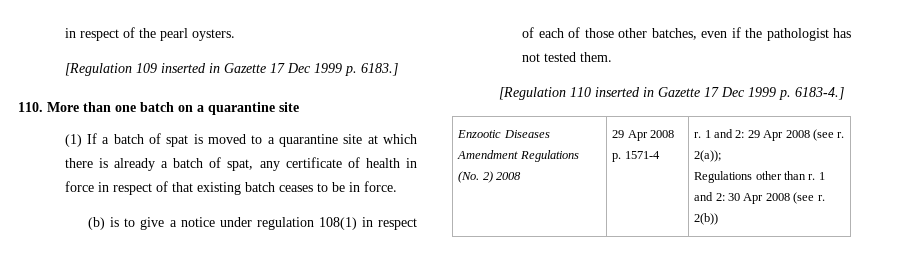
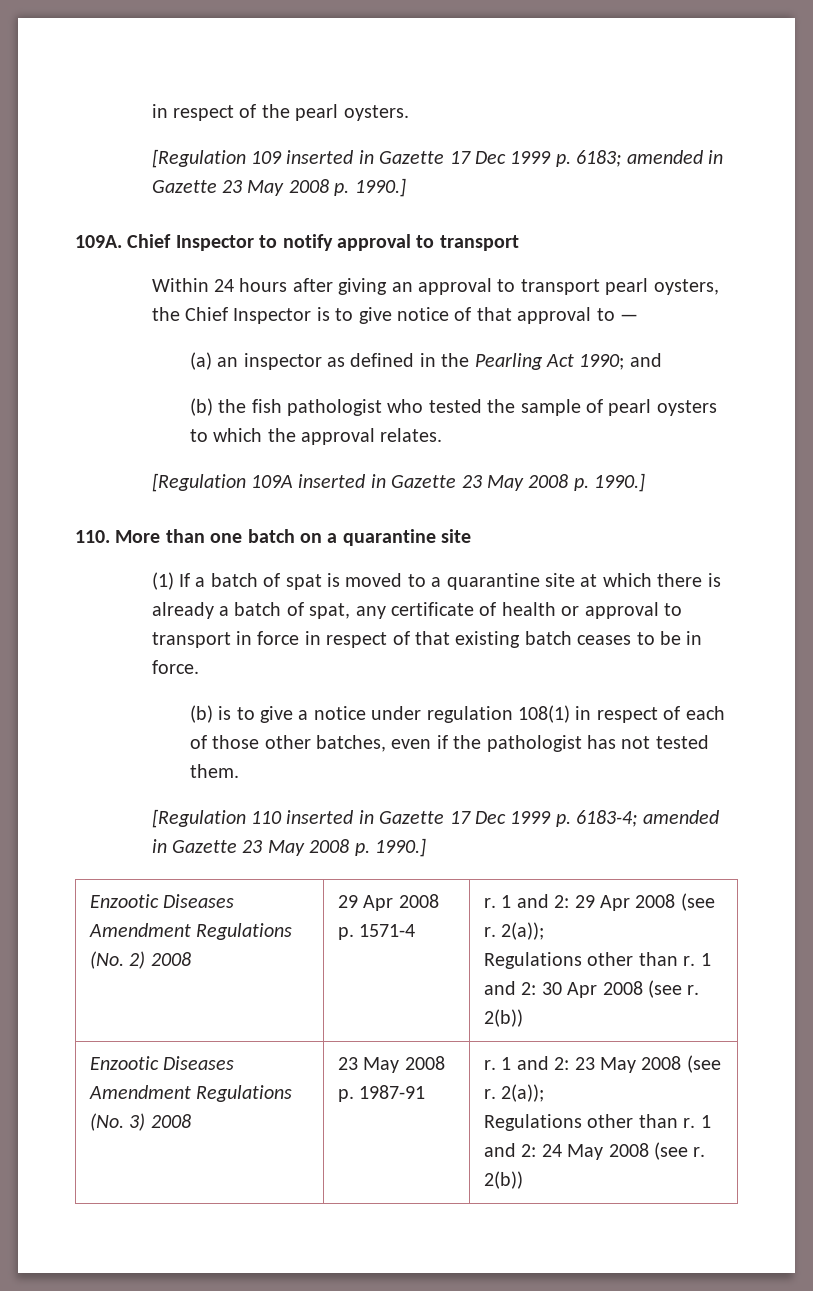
[360,63,398,76] 6183.] -> [576,150,723,167] [151,178,406,197] [75,234,519,251] [151,278,719,295] [151,307,638,324] [189,352,662,370] [189,398,717,416] [189,428,443,445] [151,473,646,492] 6183; amended in Gazette 23 May 2008 p. 1990.] // 109A. Chief Inspector to notify approval to transport // Within 24 hours after giving an approval to transport pearl oysters, the Chief Inspector is to give notice of that approval to — // (a) an inspector as defined in the Pearling Act 1990; and // (b) the fish pathologist who tested the sample of pearl oysters to which the approval relates. // [Regulation 109A inserted in Gazette 23 May 2008 p. 1990.]
(400, 163) none -> [561,602,682,619] [151,632,231,648] or approval to transport
[794,87,844,100] 6183-4.] -> [576,810,719,827] [151,838,426,857] 6183-4; amended in Gazette 23 May 2008 p. 1990.]
(719, 219) none -> [89,1056,235,1070] [88,1085,293,1102] [89,1113,191,1131] [337,1056,445,1073] [337,1085,426,1102] [483,1055,721,1073] [483,1084,545,1102] [483,1114,711,1131] [483,1142,706,1160] [483,1171,523,1189] // Enzootic Diseases Amendment Regulations (No. 3) 2008 | 23 May 2008 p. 1987-91 | r. 1 and 2: 23 May 2008 (see r. 2(a)); // Regulations other than r. 1 and 2: 24 May 2008 (see r. 2(b))

